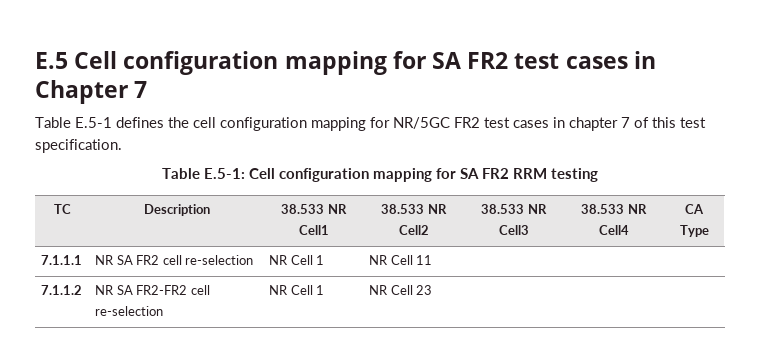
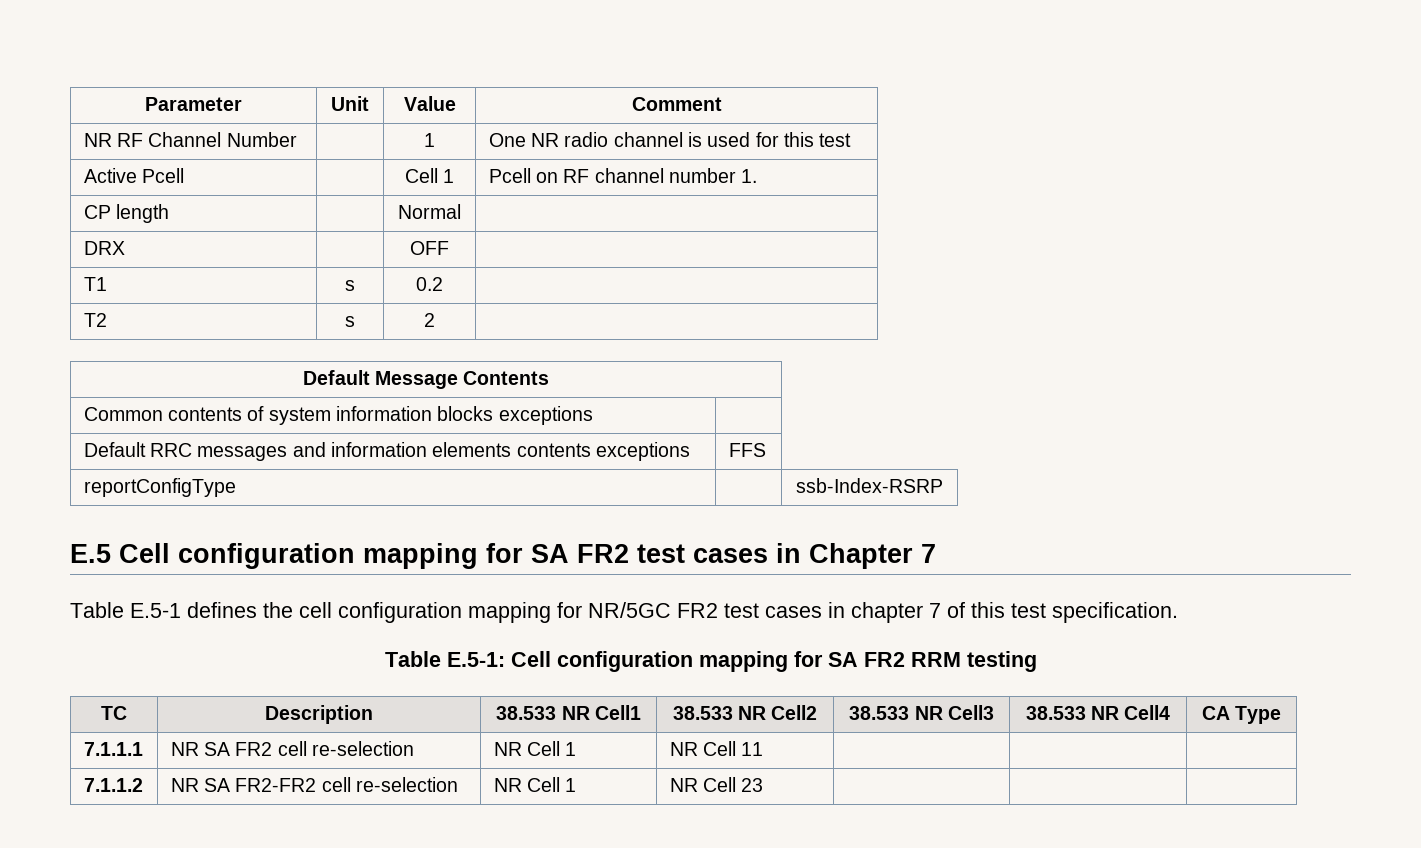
(35, 60) none -> [145,97,242,111] [331,96,369,111] [403,96,456,111] [631,97,722,111] [83,132,297,147] [424,133,435,147] [488,132,852,147] [83,168,185,183] [404,168,455,183] [488,168,758,183] [83,204,170,223] [398,204,461,219] [83,241,125,255] [410,241,449,255] [83,277,107,291] [345,280,355,291] [416,277,443,291] [83,313,107,327] [345,316,355,327] [424,313,435,327] [302,370,550,389] [83,406,593,425] [83,442,690,461] [728,443,766,457] [83,478,236,497] [796,478,943,493] Parameter | Unit | Value | Comment // NR RF Channel Number | | 1 | One NR radio channel is used for this test // Active Pcell | | Cell 1 | Pcell on RF channel number 1. // CP length | | Normal | // DRX | | OFF | // T1 | s | 0.2 | // T2 | s | 2 | // Default Message Contents // Common contents of system information blocks exceptions | // Default RRC messages and information elements contents exceptions | FFS // reportConfigType | | ssb-Index-RSRP //

